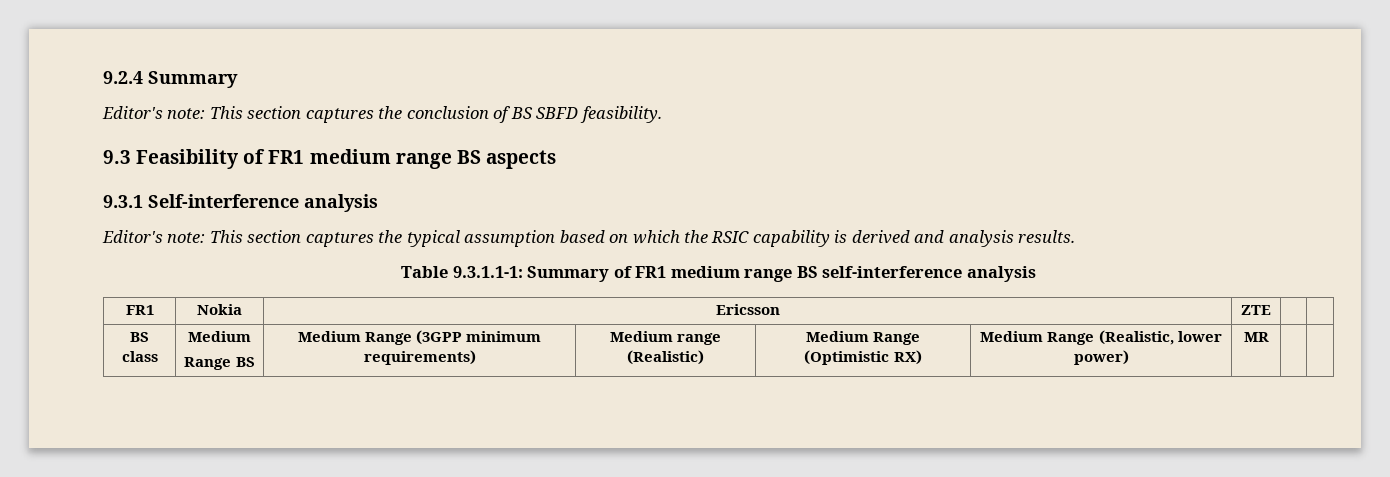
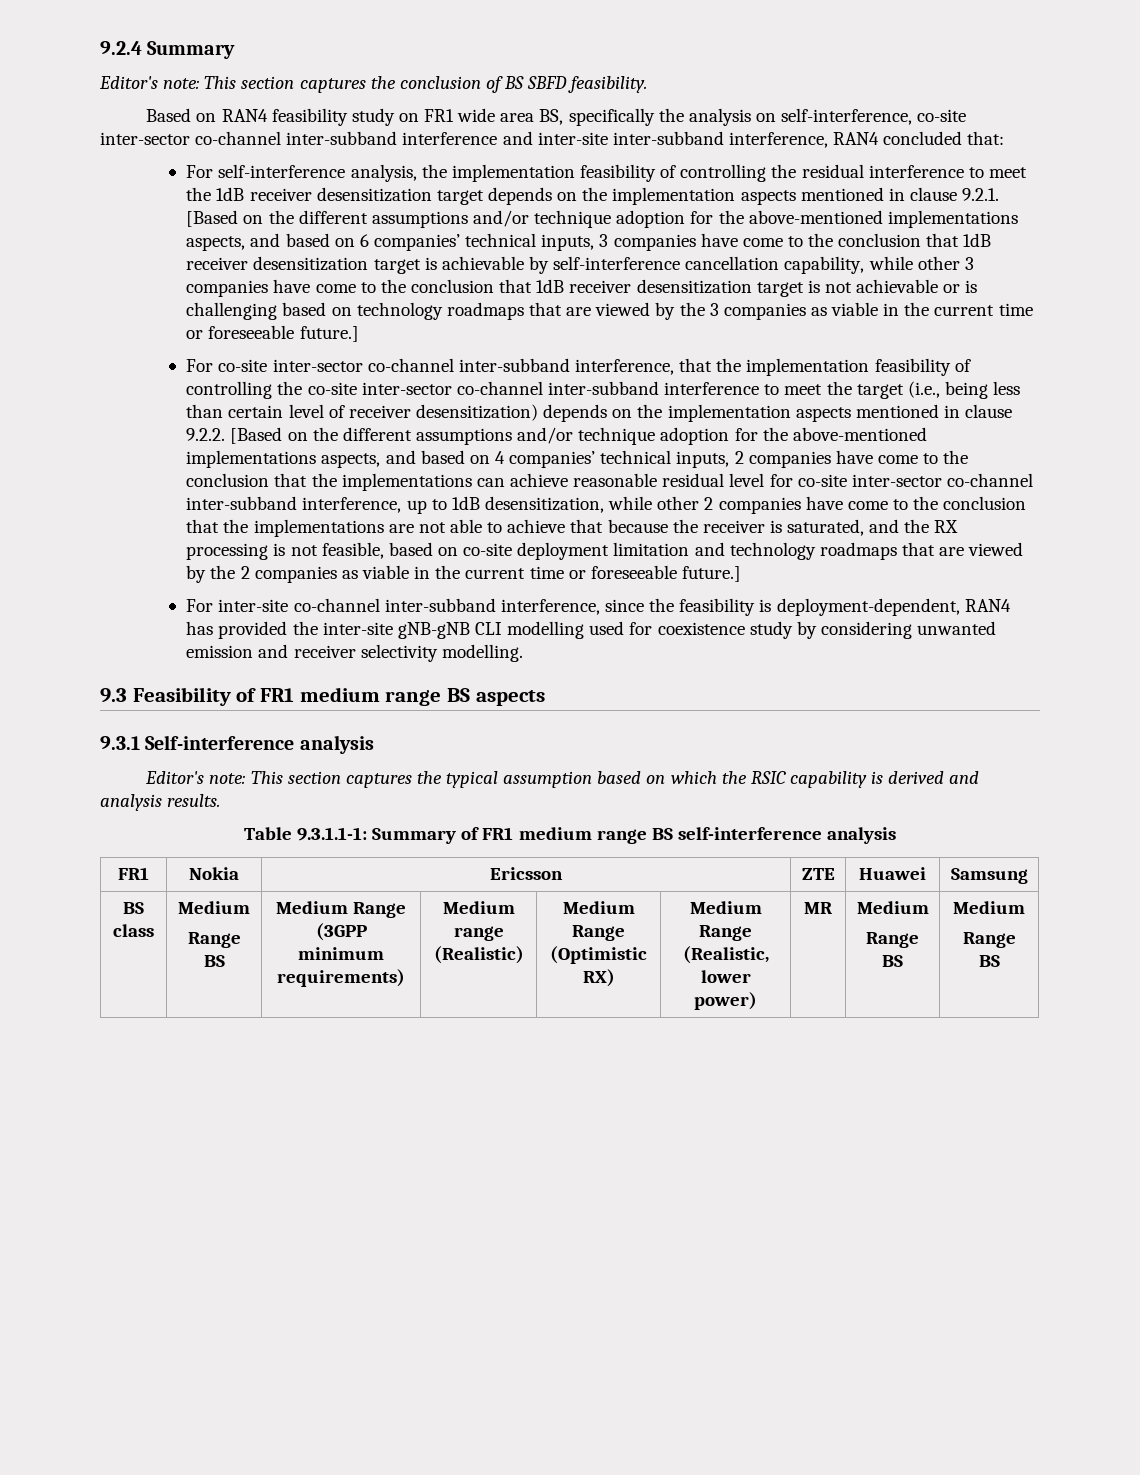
(662, 114) none -> [146,108,967,126] [100,131,1005,148] [186,164,1027,182] [186,187,1000,205] [186,210,1018,228] [186,233,992,251] [186,256,974,274] [186,279,978,297] [186,302,1033,320] [186,325,359,342] [186,358,971,376] [186,381,1021,399] [186,404,1013,422] [186,427,927,445] [186,450,969,468] [186,473,1033,491] [186,496,1027,514] [186,519,959,537] [186,542,1024,560] [186,565,741,583] [186,598,1011,616] [186,621,997,639] [186,644,523,662] // Based on RAN4 feasibility study on FR1 wide area BS, specifically the analysis on self-interference, co-site inter-sector co-channel inter-subband interference and inter-site inter-subband interference, RAN4 concluded that: // For self-interference analysis, the implementation feasibility of controlling the residual interference to meet the 1dB receiver desensitization target depends on the implementation aspects mentioned in clause 9.2.1. [Based on the different assumptions and/or technique adoption for the above-mentioned implementations aspects, and based on 6 companies’ technical inputs, 3 companies have come to the conclusion that 1dB receiver desensitization target is achievable by self-interference cancellation capability, while other 3 companies have come to the conclusion that 1dB receiver desensitization target is not achievable or is challenging based on technology roadmaps that are viewed by the 3 companies as viable in the current time or foreseeable future.] // For co-site inter-sector co-channel inter-subband interference, that the implementation feasibility of controlling the co-site inter-sector co-channel inter-subband interference to meet the target (i.e., being less than certain level of receiver desensitization) depends on the implementation aspects mentioned in clause 9.2.2. [Based on the different assumptions and/or technique adoption for the above-mentioned implementations aspects, and based on 4 companies’ technical inputs, 2 companies have come to the conclusion that the implementations can achieve reasonable residual level for co-site inter-sector co-channel inter-subband interference, up to 1dB desensitization, while other 2 companies have come to the conclusion that the implementations are not able to achieve that because the receiver is saturated, and the RX processing is not feasible, based on co-site deployment limitation and technology roadmaps that are viewed by the 2 companies as viable in the current time or foreseeable future.] // For inter-site co-channel inter-subband interference, since the feasibility is deployment-dependent, RAN4 has provided the inter-site gNB-gNB CLI modelling used for coexistence study by considering unwanted emission and receiver selectivity modelling.
(1271, 310) | -> [859,867,926,880] [950,868,1028,884] Huawei | Samsung
(1269, 337) | -> [856,901,929,914] [866,932,919,948] [882,955,903,967] [953,901,1025,914] [962,932,1016,948] [978,955,1000,967] Medium // Range BS | Medium // Range BS

